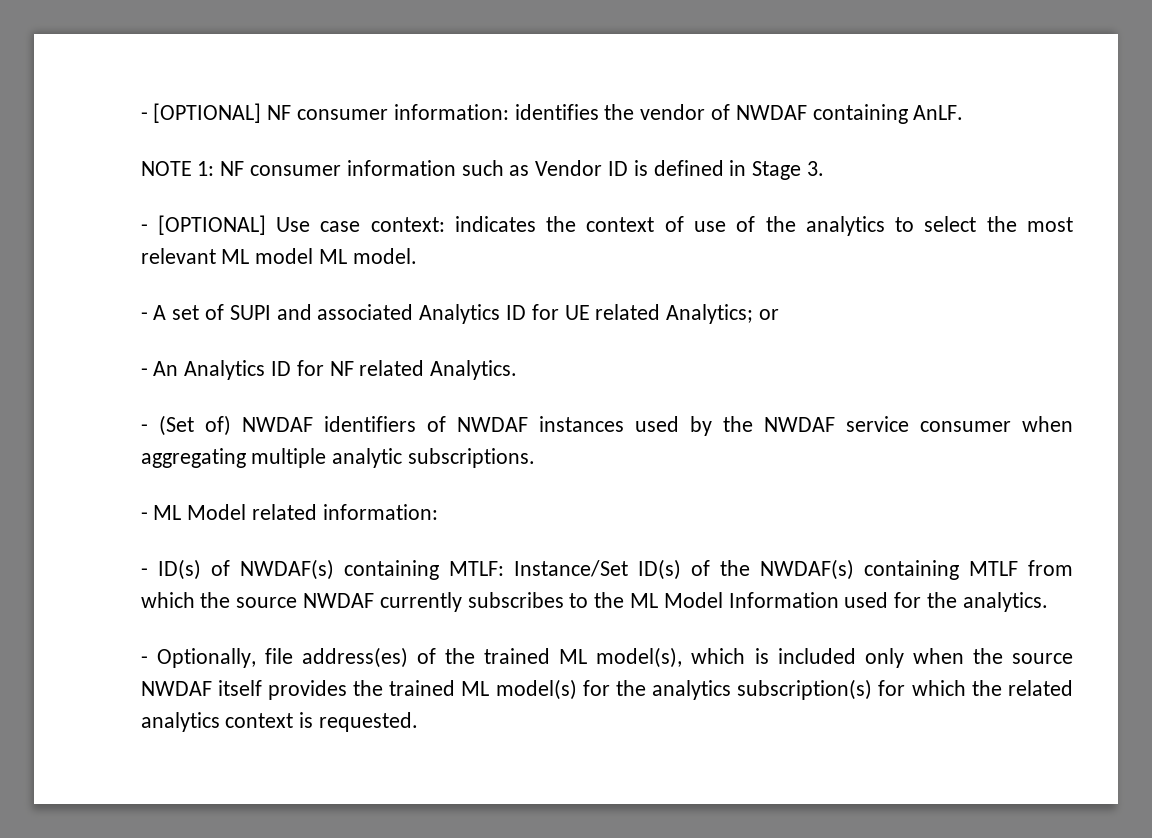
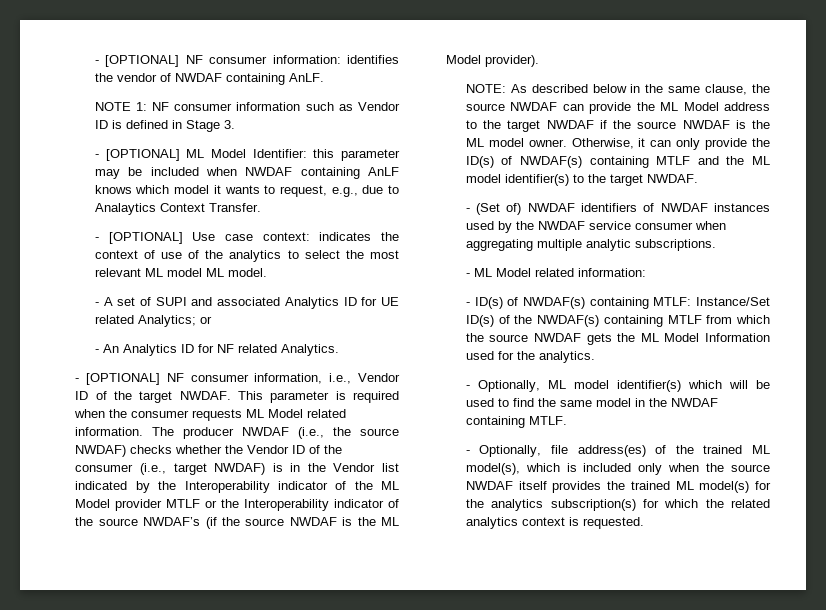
(824, 168) none -> [94,149,400,161] [94,167,399,179] [94,185,399,197] [94,203,261,215] // - [OPTIONAL] ML Model Identifier: this parameter may be included when NWDAF containing AnLF knows which model it wants to request, e.g., due to Analaytics Context Transfer.
(518, 370) none -> [75,373,400,385] [75,391,400,403] [74,409,347,421] [75,427,399,439] [75,445,343,457] [75,463,400,475] [75,481,400,493] [75,499,399,511] [75,517,400,529] [446,55,540,67] [465,84,770,95] [465,102,770,114] [465,120,770,132] [465,138,770,150] [465,156,770,168] [465,174,698,186] // - [OPTIONAL] NF consumer information, i.e., Vendor ID of the target NWDAF. This parameter is required when the consumer requests ML Model related information. The producer NWDAF (i.e., the source NWDAF) checks whether the Vendor ID of the consumer (i.e., target NWDAF) is in the Vendor list indicated by the Interoperability indicator of the ML Model provider MTLF or the Interoperability indicator of the source NWDAF’s (if the source NWDAF is the ML Model provider). // NOTE: As described below in the same clause, the source NWDAF can provide the ML Model address to the target NWDAF if the source NWDAF is the ML model owner. Otherwise, it can only provide the ID(s) of NWDAF(s) containing MTLF and the ML model identifier(s) to the target NWDAF.
[379,592,589,612] currently subscribes to -> [586,333,612,345] gets
(1048, 602) none -> [465,380,770,392] [465,398,718,407] [465,416,567,428] // - Optionally, ML model identifier(s) which will be used to find the same model in the NWDAF containing MTLF.

